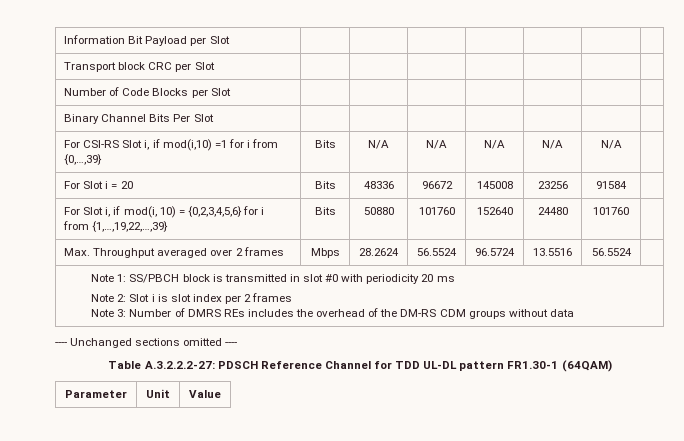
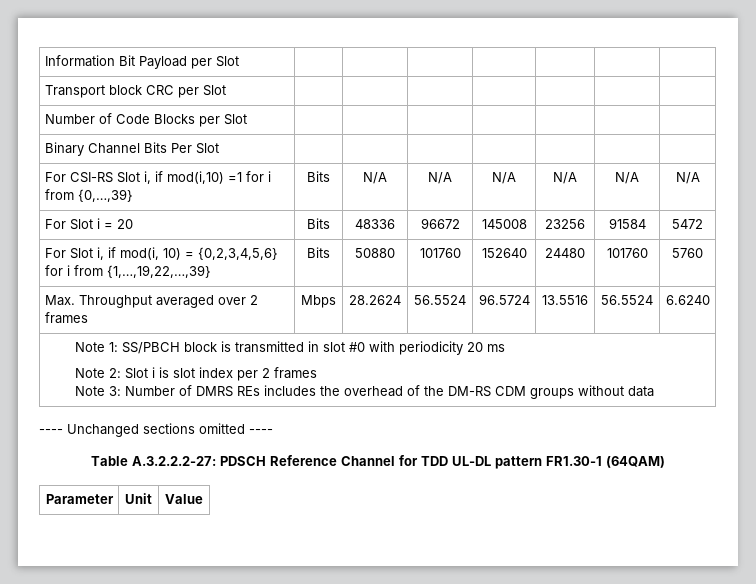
(622, 144) none -> [675,172,700,184] N/A
(627, 185) none -> [672,219,703,229] 5472
(629, 211) none -> [672,248,703,258] 5760
(632, 252) none -> [665,295,710,305] 6.6240

